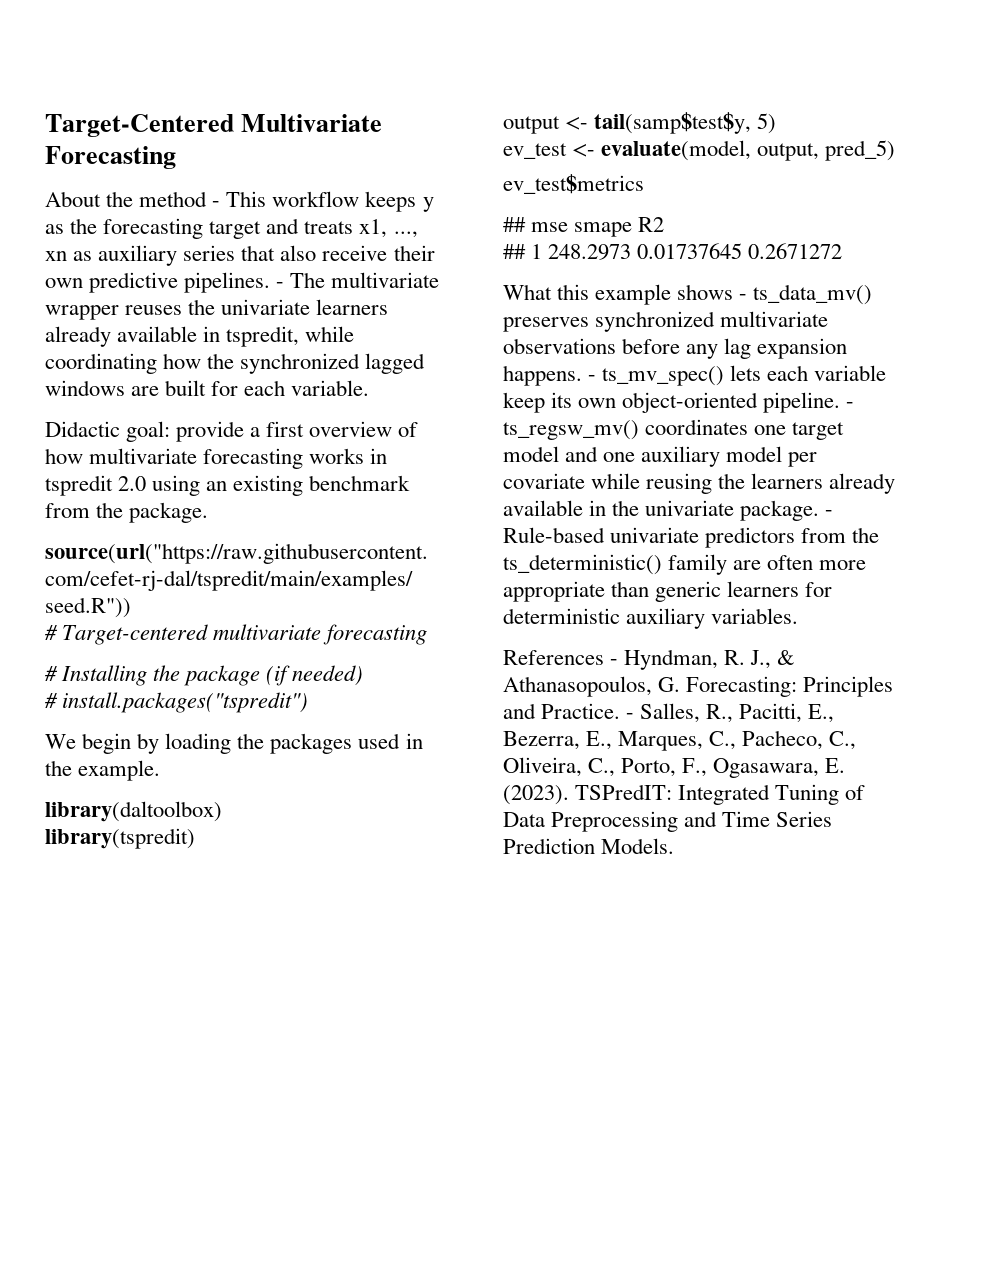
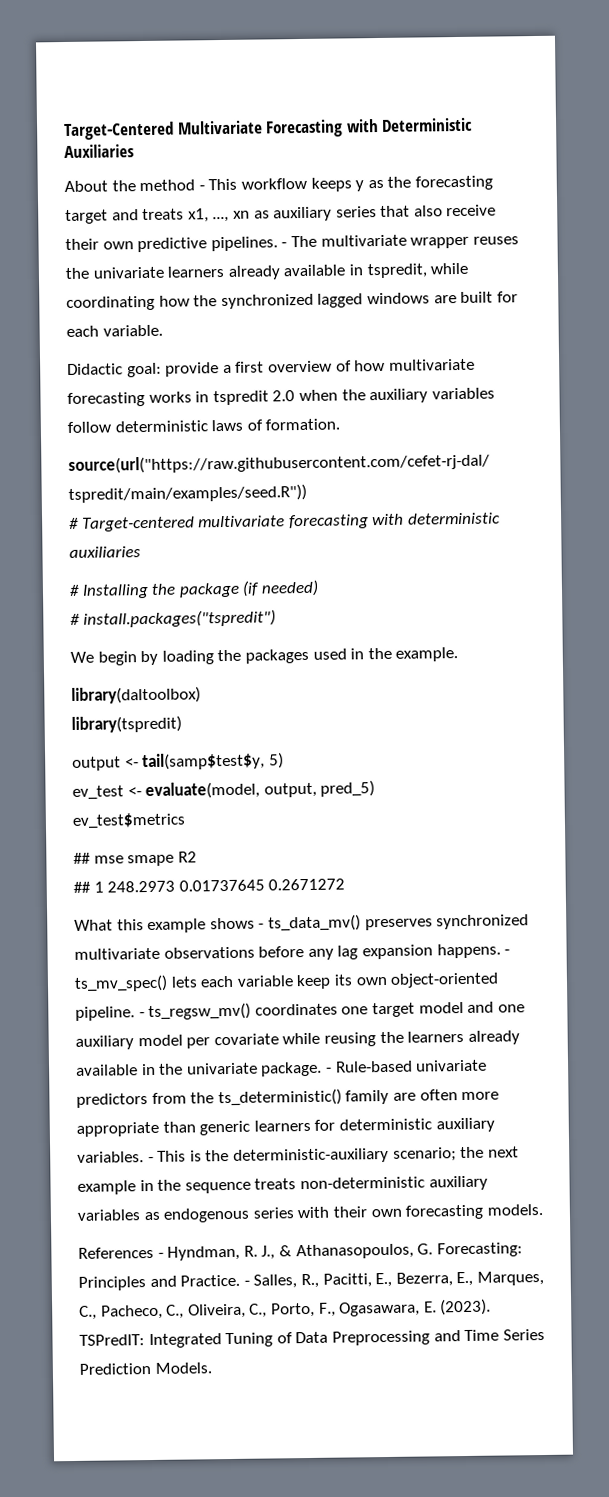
(176, 157) none -> [345,117,474,133] [64,144,134,159] with Deterministic Auxiliaries
[152,475,411,496] [45,502,209,523] using an existing benchmark from the package. -> [298,387,495,404] [67,418,341,433] when the auxiliary variables follow deterministic laws of formation.
(428, 634) none -> [372,512,501,526] [69,546,141,558] with deterministic auxiliaries
(799, 616) none -> [147,1146,519,1164] [77,1175,488,1195] [77,1204,543,1223] - This is the deterministic-auxiliary scenario; the next example in the sequence treats non-deterministic auxiliary variables as endogenous series with their own forecasting models.

